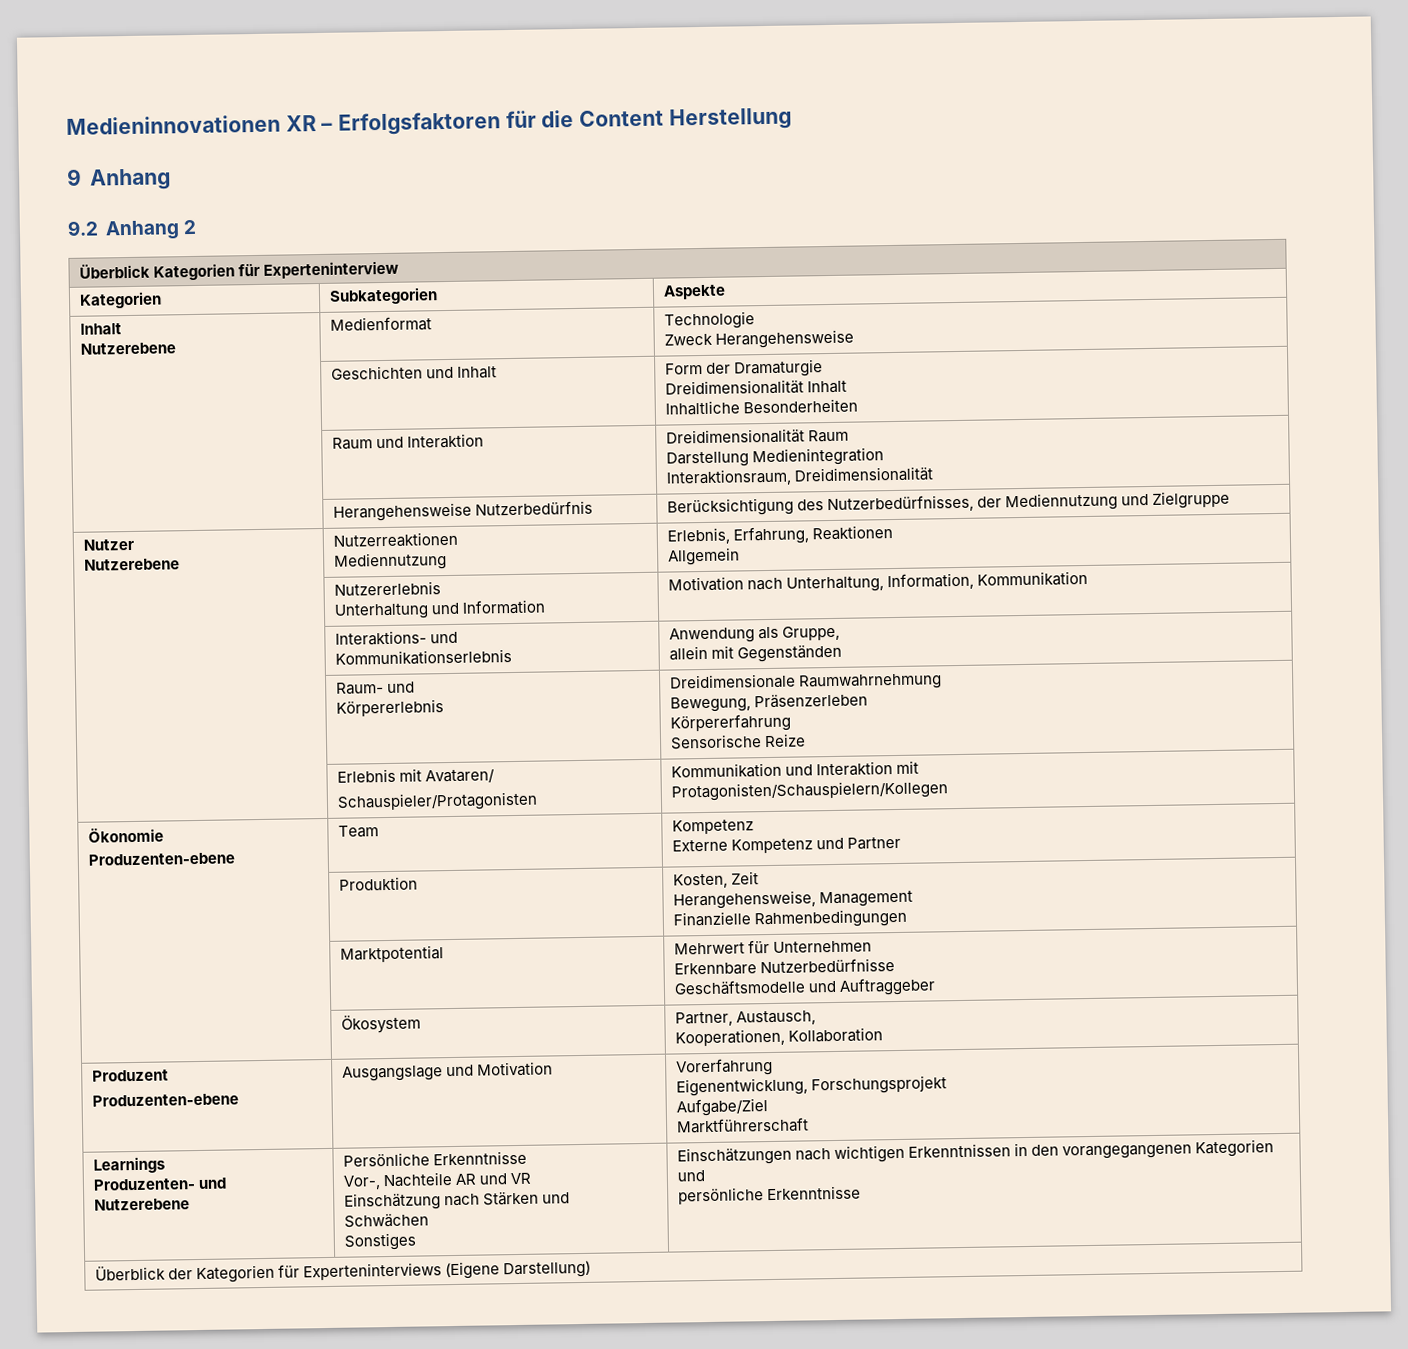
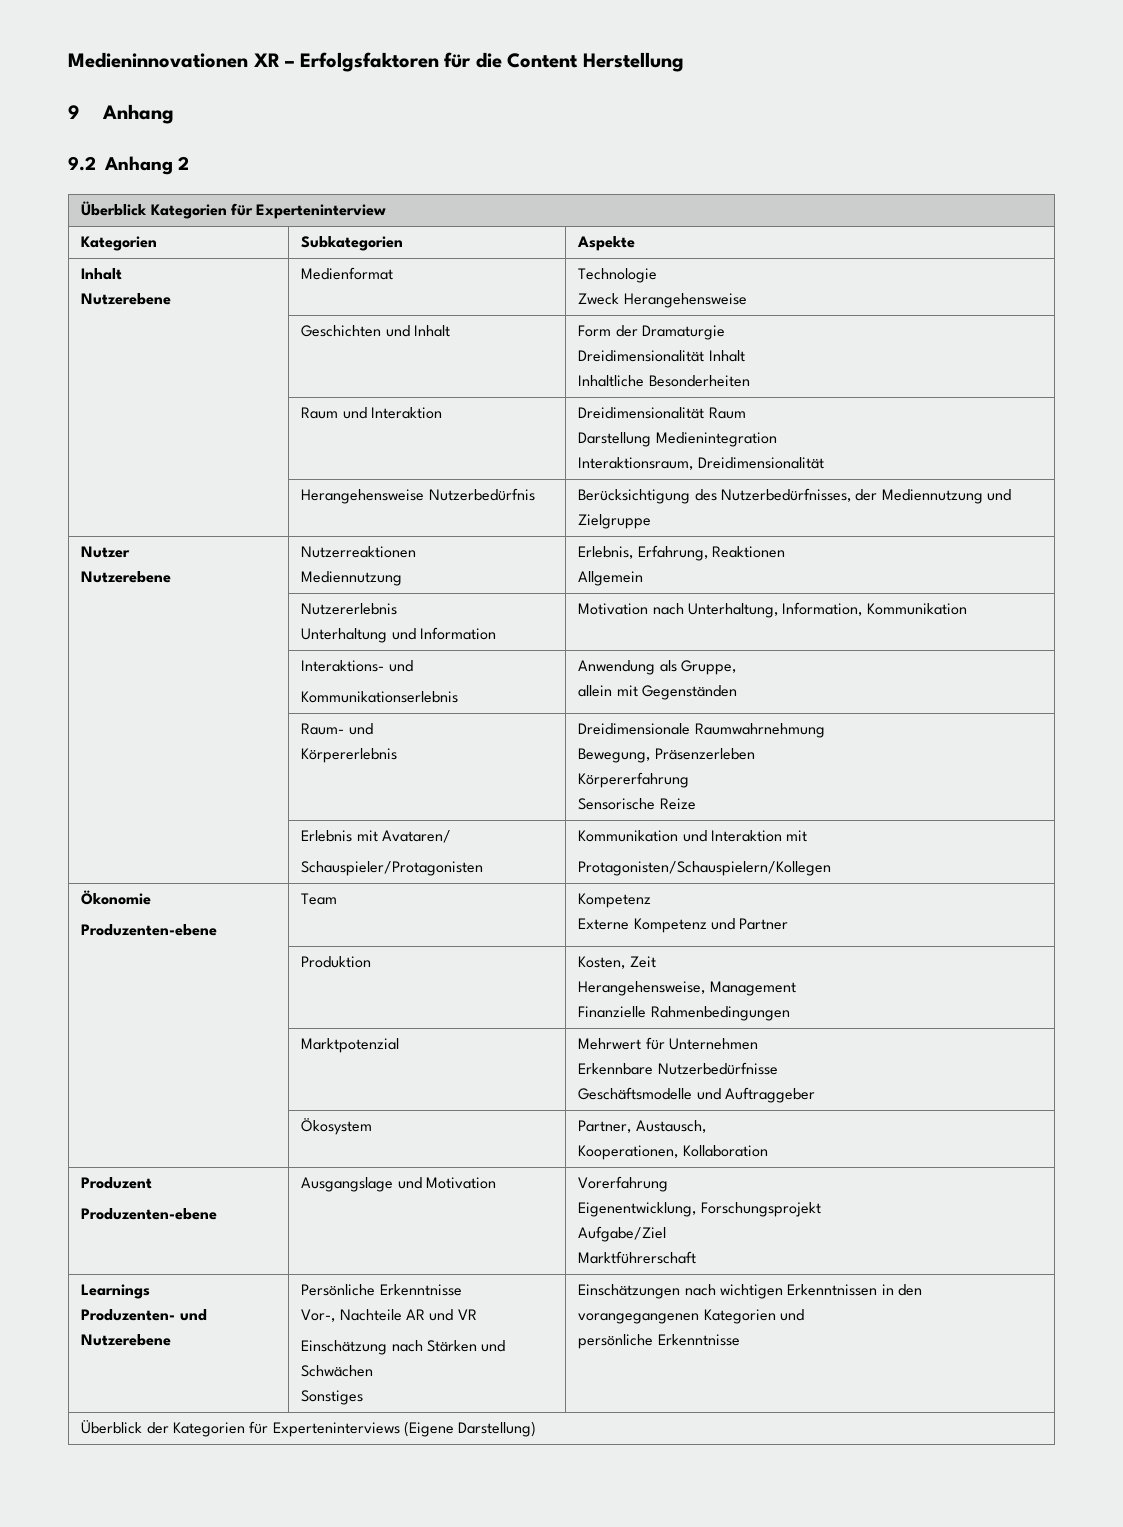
[339,945,444,963] Marktpotential -> [301,1038,400,1053] Marktpotenzial

